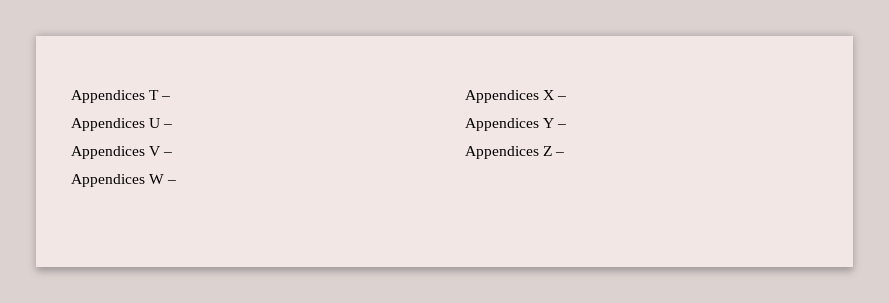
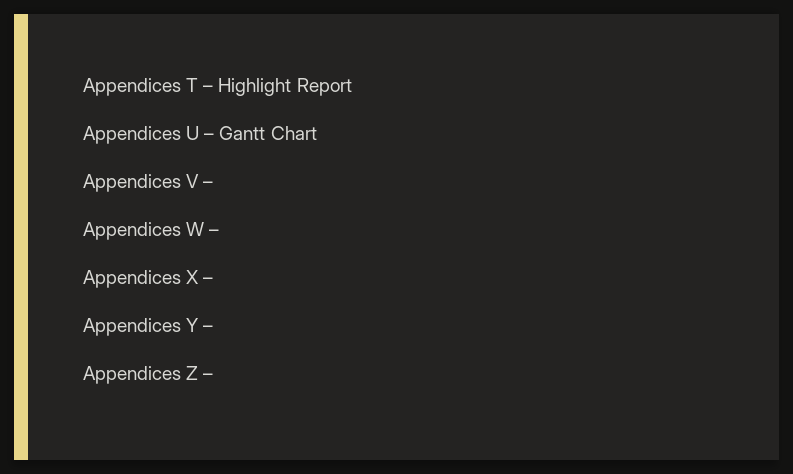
(171, 98) none -> [218,78,352,96] Highlight Report
(173, 126) none -> [219,126,317,140] Gantt Chart

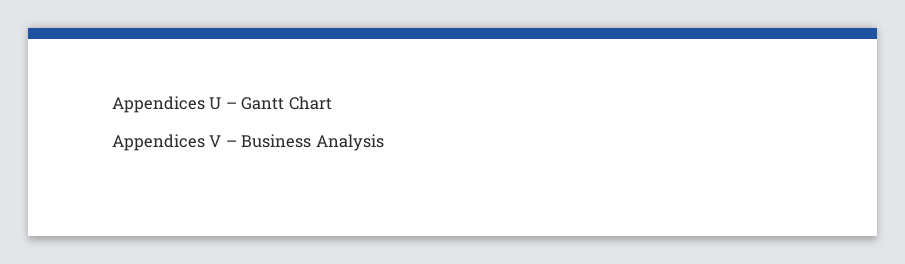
[83,78,352,96] [83,126,181,144] Appendices T – Highlight Report // Appendices -> [112,96,205,113] Appendices
[83,222,220,240] [83,270,214,288] [83,318,214,336] [83,366,214,384] // Appendices W – // Appendices X – // Appendices Y – // Appendices Z – -> [241,134,384,151] Business Analysis

